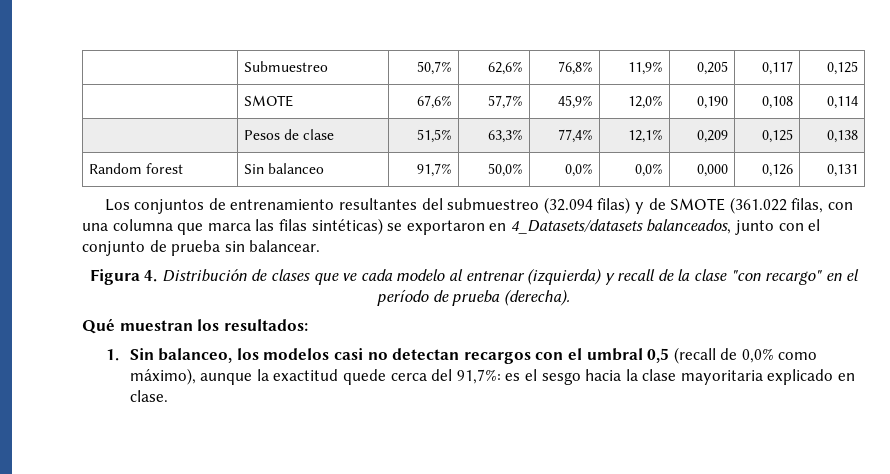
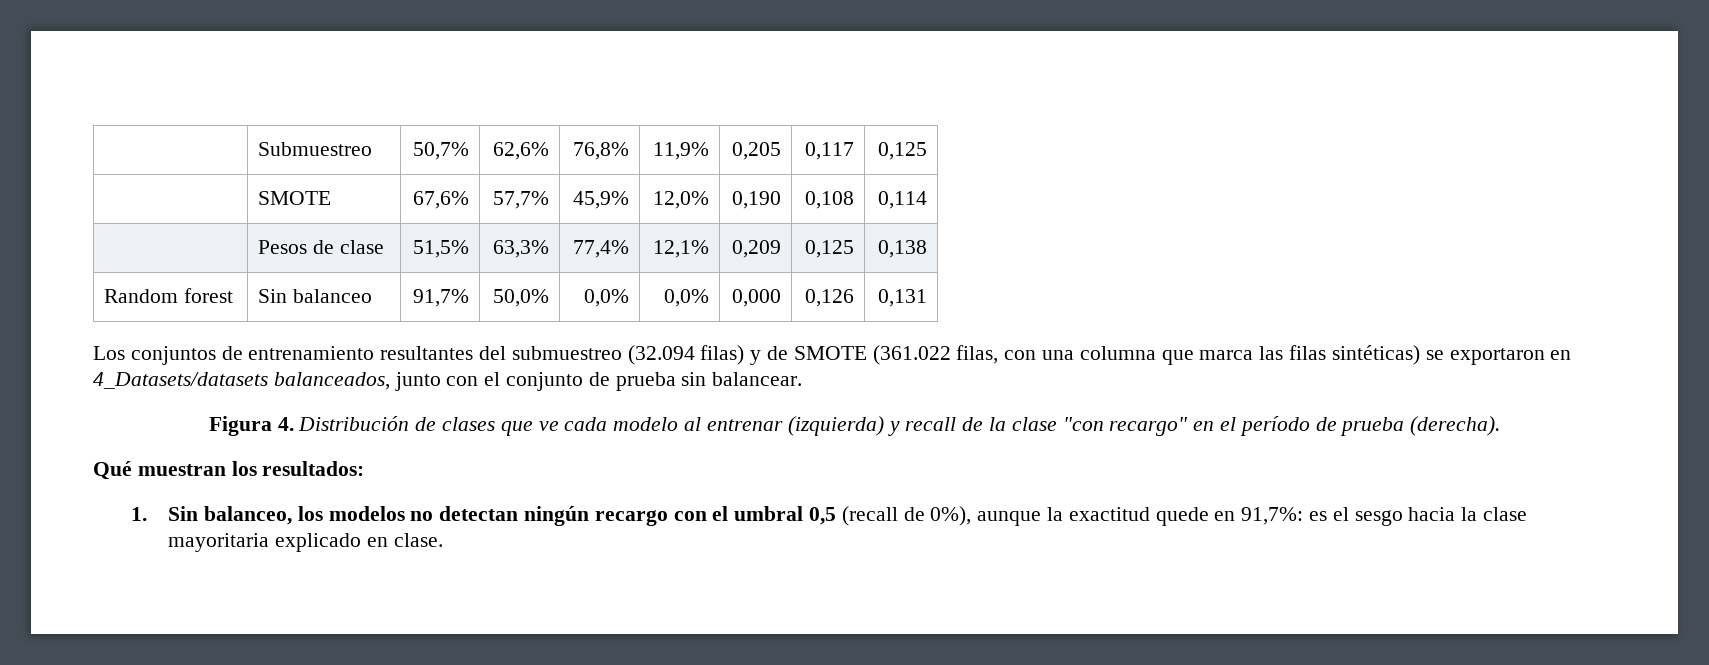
[333,348,363,360] casi -> (405, 513) none
[463,352,531,364] recargos -> [523,506,668,526] ningún recargo
[741,348,818,363] [129,368,196,385] 0,0% como máximo), -> [930,506,972,526] 0%),
[390,369,453,381] cerca del -> [1214,511,1236,521] en

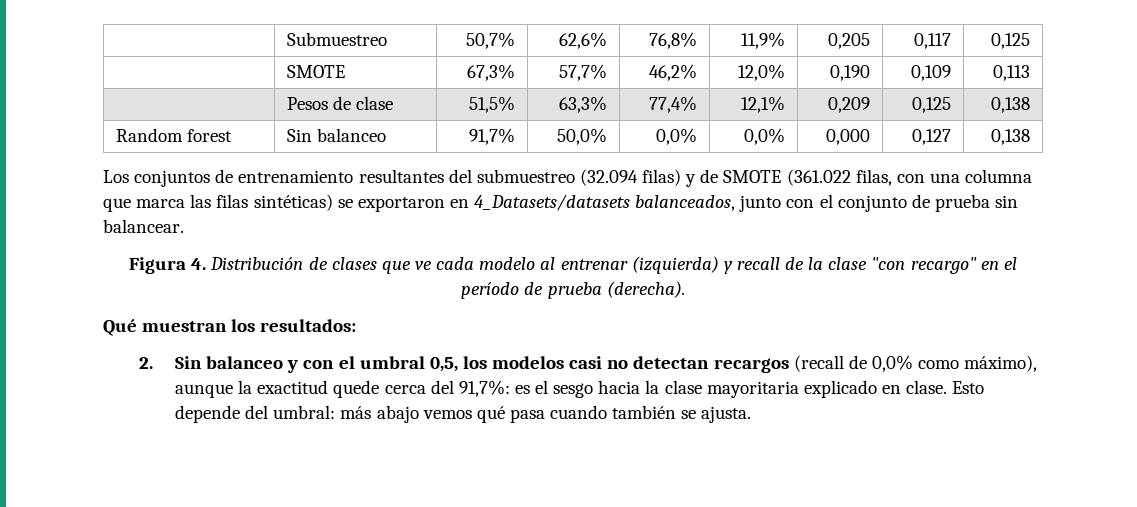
[412,191,469,209] 67,6% -> [466,64,515,81] 67,3%
[572,191,629,209] 45,9% -> [648,64,697,81] 46,2%
[804,191,854,209] [877,191,927,209] 0,108 | 0,114 -> [910,65,951,81] [992,65,1030,81] 0,109 | 0,113
[804,289,854,307] [877,289,927,307] 0,126 | 0,131 -> [911,129,951,145] [990,129,1030,145] 0,127 | 0,138
[130,506,972,526] 1. Sin balanceo, los modelos no detectan ningún recargo con el umbral 0,5 (recall de 0%), -> [139,355,1038,373] 2. Sin balanceo y con el umbral 0,5, los modelos casi no detectan recargos (recall de 0,0% como máximo),
[1214,511,1236,521] en -> [384,380,454,394] cerca del
(443, 540) none -> [952,381,985,394] [175,405,752,423] Esto depende del umbral: más abajo vemos qué pasa cuando también se ajusta.

